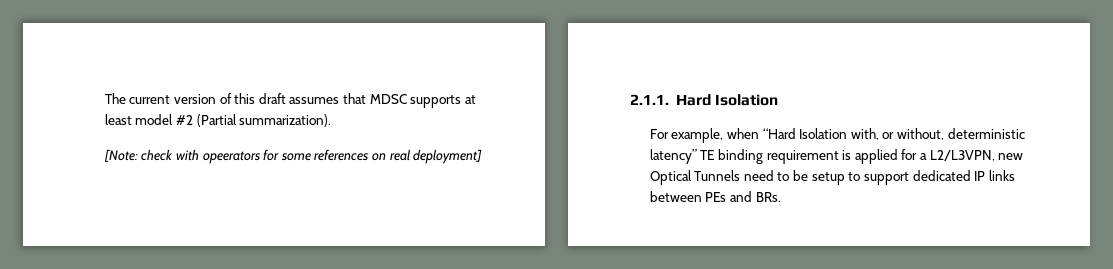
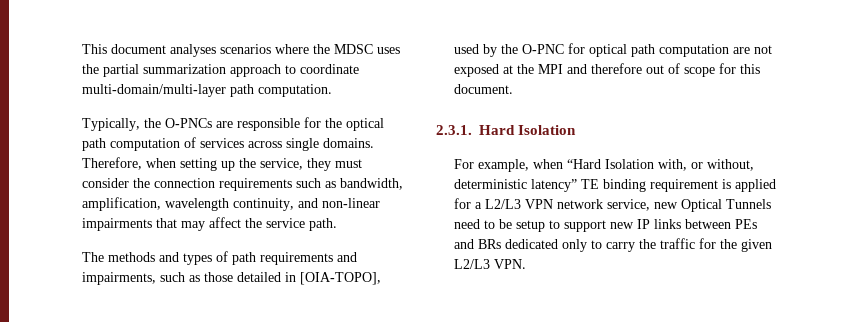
[104,93,477,108] [104,114,332,127] [103,149,483,164] [630,94,669,105] The current version of this draft assumes that MDSC supports at least model #2 (Partial summarization). // [Note: check with opeerators for some references on real deployment] // 2.1.1. -> [82,44,401,57] [82,64,360,77] [82,84,333,97] [82,117,385,131] [82,137,375,151] [82,157,363,171] [82,178,404,191] [82,197,381,211] [82,217,338,231] [82,251,358,265] [82,272,382,285] [454,43,773,57] [454,63,761,77] [454,84,514,94] [436,125,472,135] This document analyses scenarios where the MDSC uses the partial summarization approach to coordinate multi-domain/multi-layer path computation. // Typically, the O-PNCs are responsible for the optical path computation of services across single domains. Therefore, when setting up the service, they must consider the connection requirements such as bandwidth, amplification, wavelength continuity, and non-linear impairments that may affect the service path. // The methods and types of path requirements and impairments, such as those detailed in [OIA-TOPO], used by the O-PNC for optical path computation are not exposed at the MPI and therefore out of scope for this document. // 2.3.1.
[929,150,995,161] L2/L3VPN, -> [485,199,651,211] L2/L3 VPN network service,
[912,170,971,181] dedicated -> [610,222,635,229] new
[755,192,781,202] BRs. -> [478,238,773,252] [454,259,527,269] BRs dedicated only to carry the traffic for the given L2/L3 VPN.

